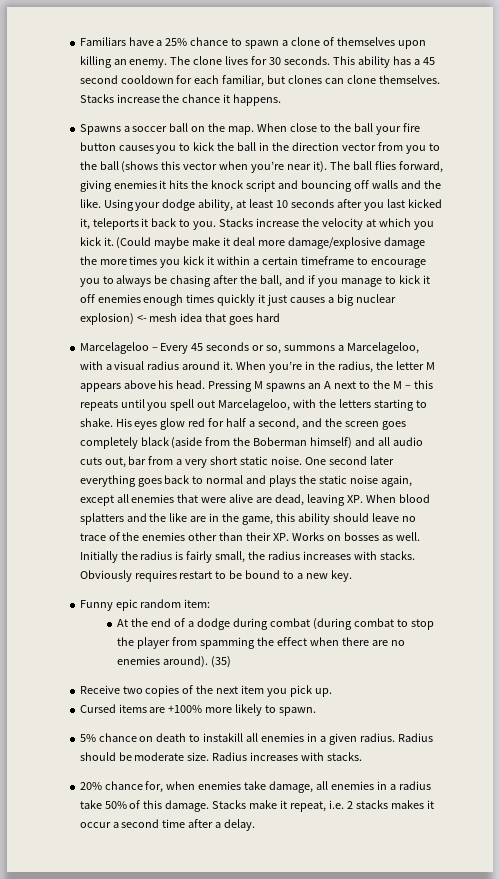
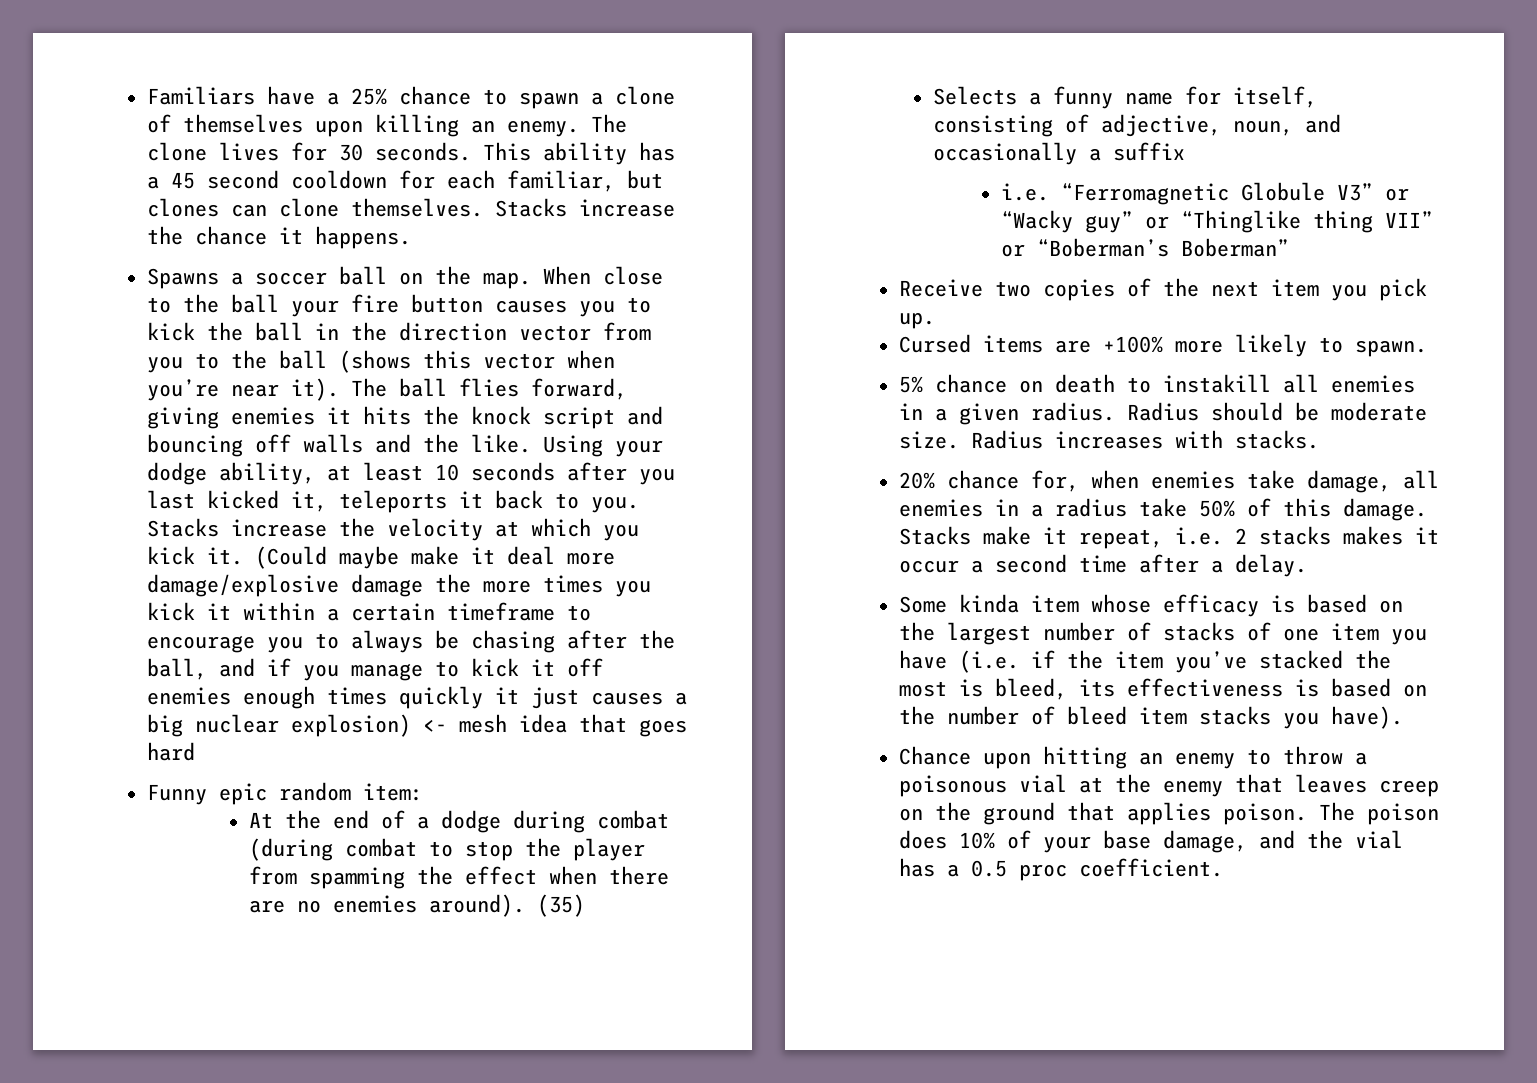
[79,342,420,354] [79,361,436,373] [79,380,434,392] [79,399,428,411] [79,418,407,430] [79,437,424,449] [79,456,395,468] [79,475,413,487] [79,494,431,506] [79,513,417,525] [79,532,421,541] [79,551,416,563] [79,570,353,582] // Marcelageloo – Every 45 seconds or so, summons a Marcelageloo, with a visual radius around it. When you’re in the radius, the letter M appears above his head. Pressing M spawns an A next to the M – this repeats until you spell out Marcelageloo, with the letters starting to shake. His eyes glow red for half a second, and the screen goes completely black (aside from the Boberman himself) and all audio cuts out, bar from a very short static noise. One second later everything goes back to normal and plays the static noise again, except all enemies that were alive are dead, leaving XP. When blood splatters and the like are in the game, this ability should leave no trace of the enemies other than their XP. Works on bosses as well. Initially the radius is fairly small, the radius increases with stacks. Obviously requires restart to be bound to a new key. -> (196, 751) none
(231, 662) none -> [933,86,1318,109] [933,114,1342,137] [933,142,1186,165] [1000,182,1409,205] [1000,210,1433,233] [1000,238,1289,257] // Selects a funny name for itself, consisting of adjective, noun, and occasionally a suffix // i.e. “Ferromagnetic Globule V3” or “Wacky guy” or “Thinglike thing VII” or “Boberman’s Boberman”
(256, 825) none -> [899,594,1404,617] [899,622,1428,645] [899,650,1392,673] [899,678,1428,700] [899,706,1404,729] [899,746,1368,769] [899,774,1440,797] [899,802,1440,825] [899,830,1404,853] [899,858,1224,881] // Some kinda item whose efficacy is based on the largest number of stacks of one item you have (i.e. if the item you’ve stacked the most is bleed, its effectiveness is based on the number of bleed item stacks you have). // Chance upon hitting an enemy to throw a poisonous vial at the enemy that leaves creep on the ground that applies poison. The poison does 10% of your base damage, and the vial has a 0.5 proc coefficient.

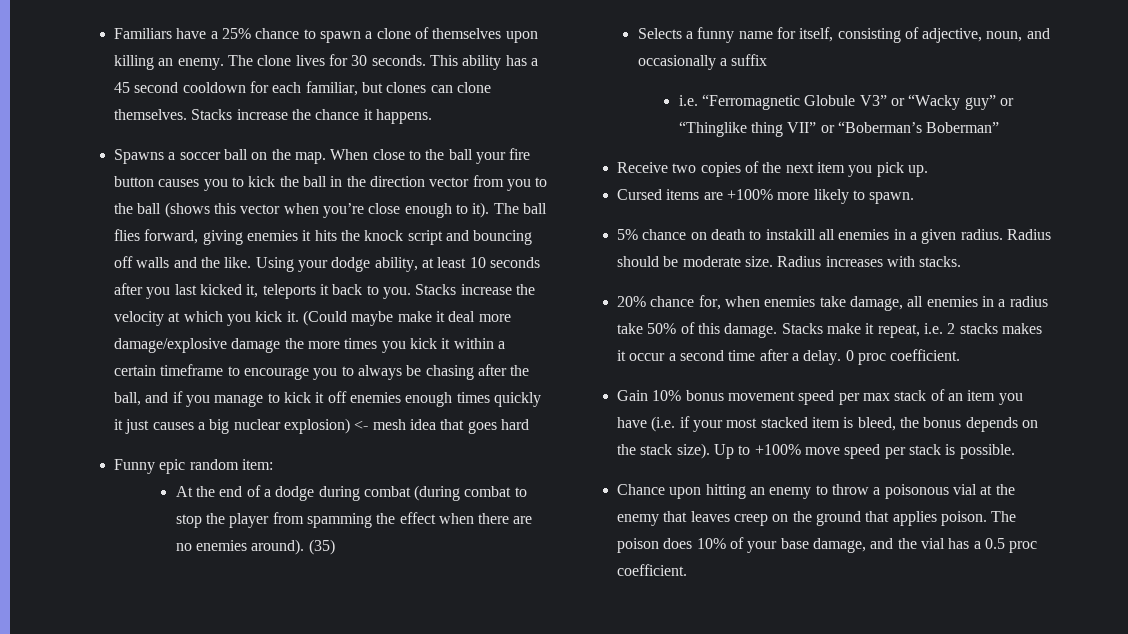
[231,384,280,397] near -> [368,203,468,218] close enough to
[899,594,1404,617] [899,622,1320,645] // Some kinda item whose efficacy is based on the largest number of stacks of one -> [845,349,961,365] [617,389,963,405] 0 proc coefficient. // Gain 10% bonus movement speed per max stack of an
[1067,650,1392,673] [899,678,1428,700] [899,706,1404,729] the item you’ve stacked the most is bleed, its effectiveness is based on the number of bleed item stacks you have). -> [693,417,1038,432] [617,443,1015,459] your most stacked item is bleed, the bonus depends on the stack size). Up to +100% move speed per stack is possible.

